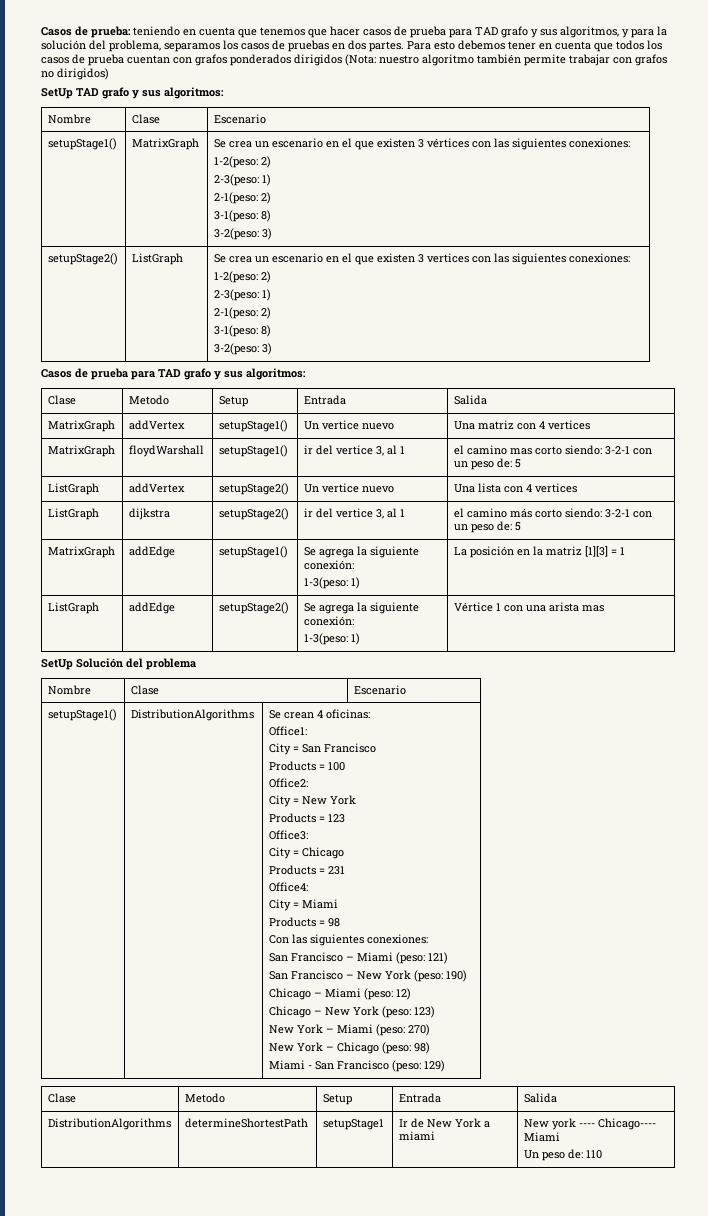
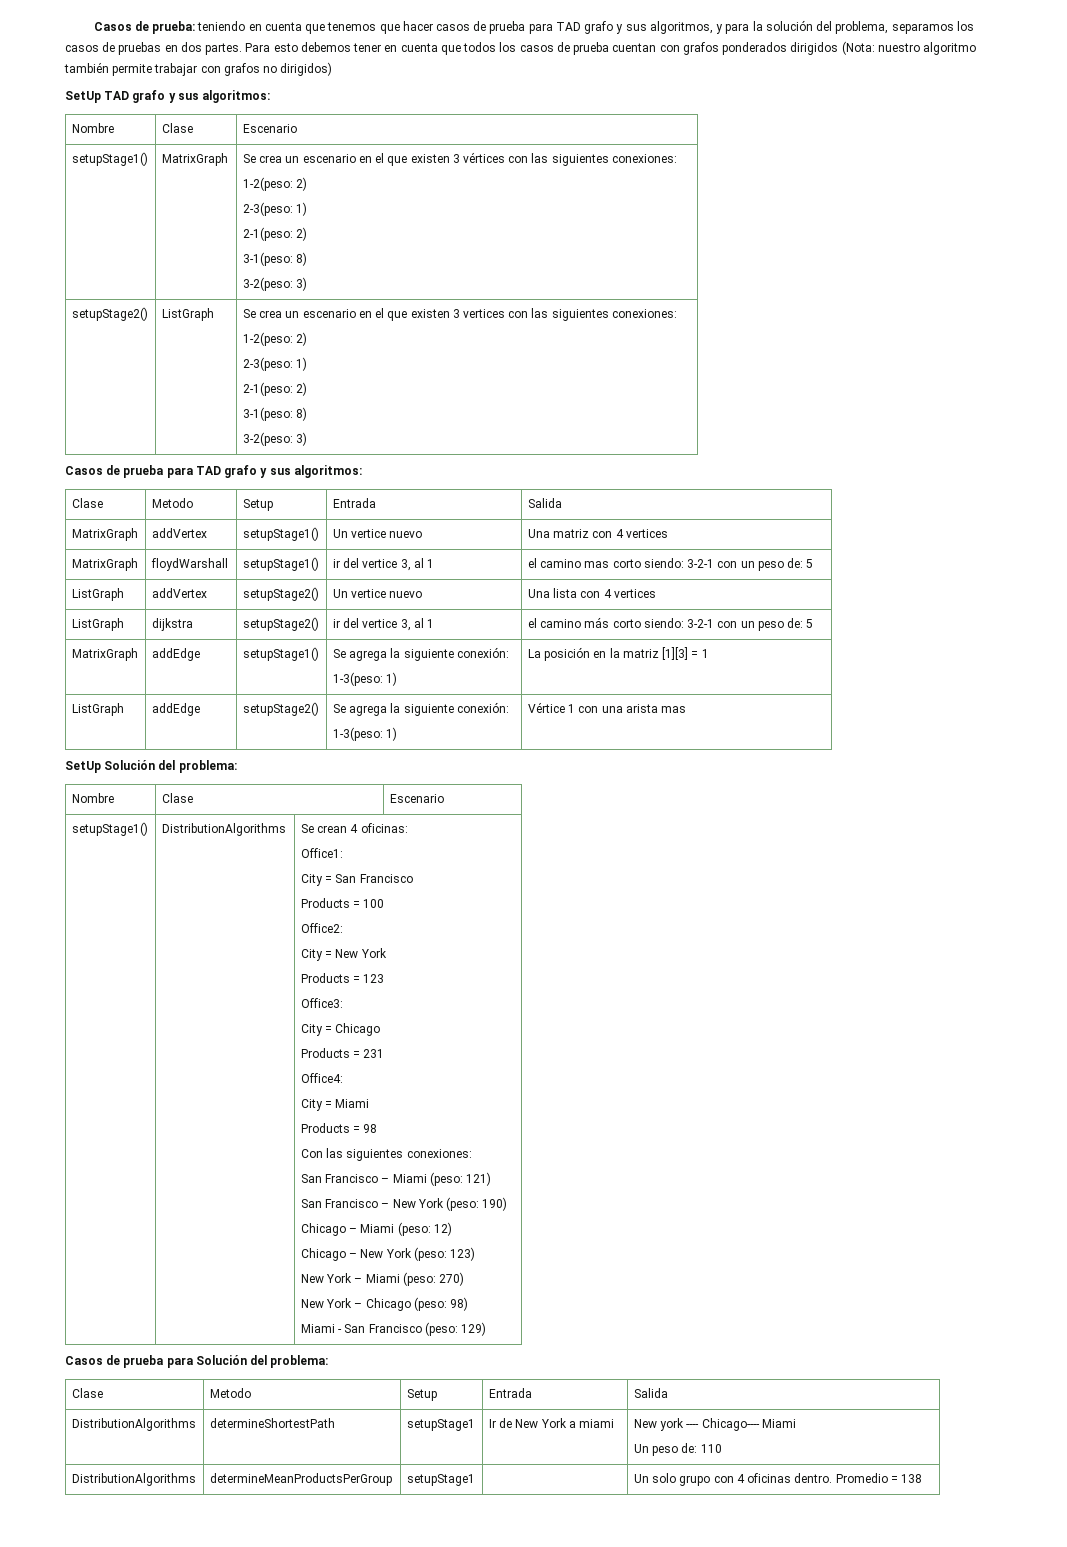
[146,658,196,670] problema -> [178,760,237,773] problema:
(445, 1066) none -> [65,1355,329,1368] // Casos de prueba para Solución del problema:
(602, 1154) none -> [71,1473,196,1486] [209,1473,392,1486] [406,1474,475,1486] [633,1473,922,1486] // DistributionAlgorithms | determineMeanProductsPerGroup | setupStage1 | | Un solo grupo con 4 oficinas dentro. Promedio = 138

